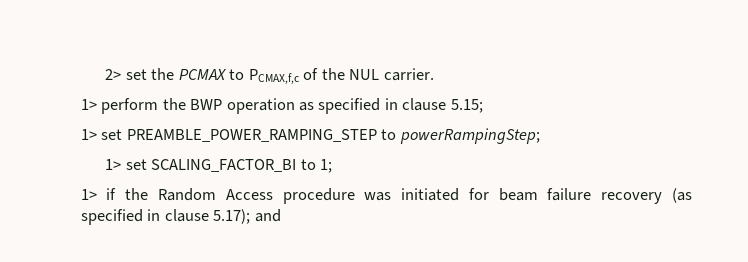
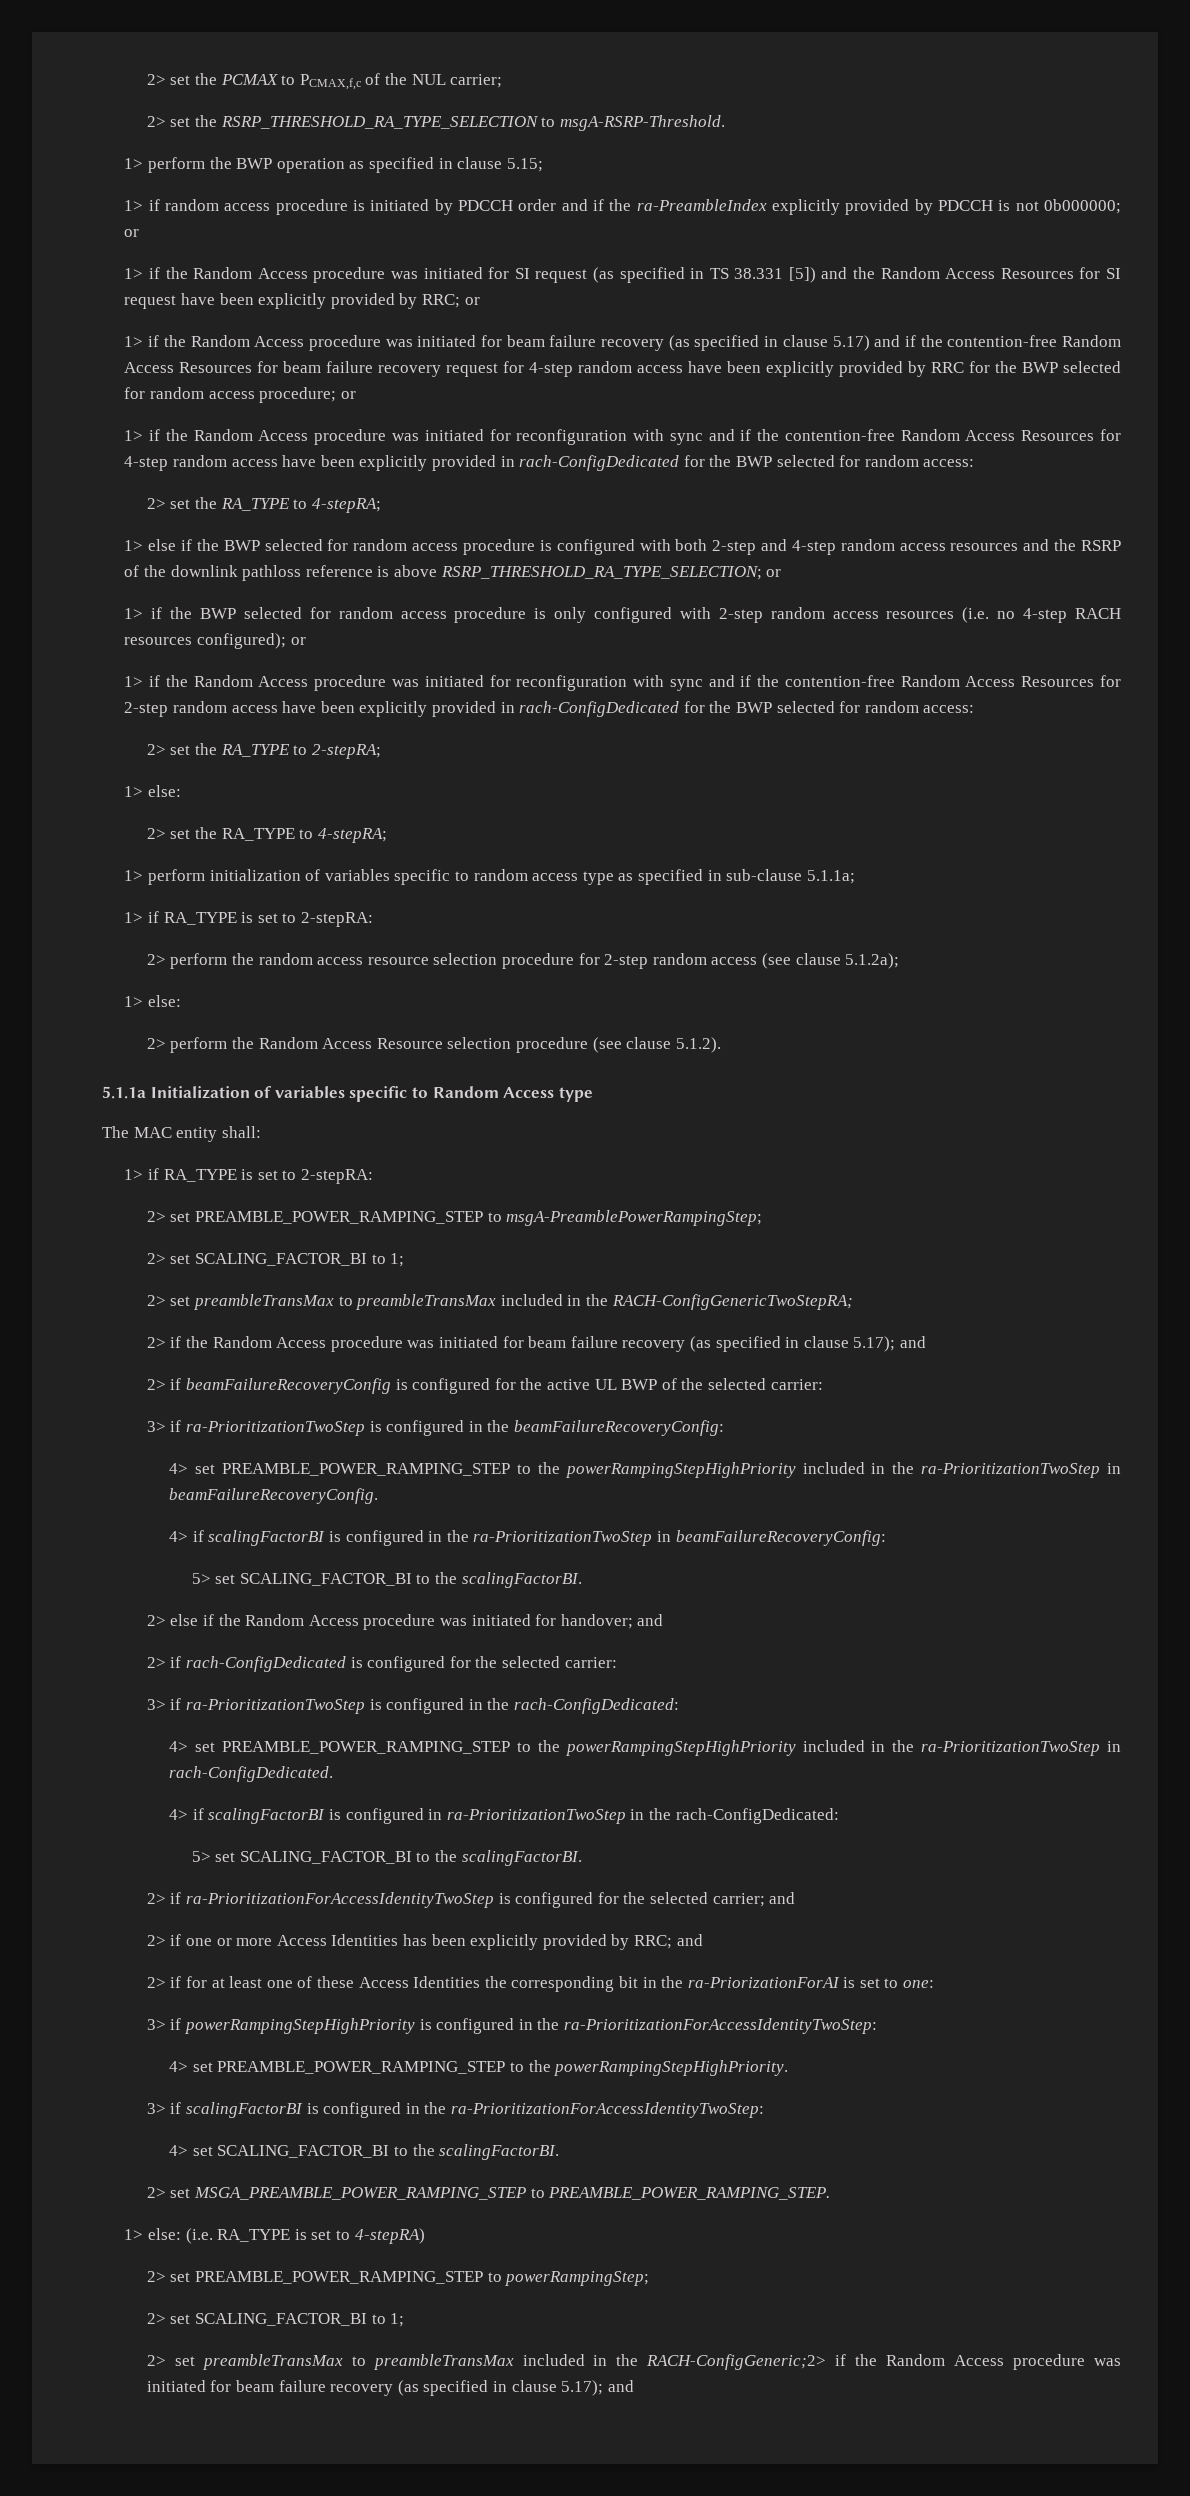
[383,68,434,81] carrier. -> [450,74,503,88] [146,115,725,131] carrier; // 2> set the RSRP_THRESHOLD_RA_TYPE_SELECTION to msgA-RSRP-Threshold.
[101,128,540,144] [105,159,333,173] set PREAMBLE_POWER_RAMPING_STEP to powerRampingStep; // 1> set SCALING_FACTOR_BI to 1; -> [148,199,1121,215] [124,229,140,237] [124,267,1122,283] [124,293,480,309] if random access procedure is initiated by PDCCH order and if the ra-PreambleIndex explicitly provided by PDCCH is not 0b000000; or // 1> if the Random Access procedure was initiated for SI request (as specified in TS 38.331 [5]) and the Random Access Resources for SI request have been explicitly provided by RRC; or
(209, 215) none -> [832,335,1121,351] [124,361,1121,377] [124,387,356,403] [124,429,1122,445] [124,455,975,471] [146,497,381,513] [124,539,1121,555] [124,565,782,581] [124,607,1122,623] [124,633,306,649] [124,675,1122,691] [124,701,975,717] [146,743,381,759] [124,785,182,797] [146,827,387,843] [124,869,855,885] [124,911,373,927] [146,953,900,969] [124,995,182,1007] [146,1037,721,1053] [102,1086,593,1102] [102,1126,261,1142] [124,1168,373,1184] [146,1210,763,1226] [146,1253,405,1267] [146,1294,853,1310] [146,1336,926,1352] [146,1378,823,1394] [146,1420,724,1436] [169,1462,1121,1478] [169,1488,379,1504] [169,1530,886,1546] [191,1572,582,1588] [146,1614,664,1630] [146,1656,617,1672] [146,1698,679,1714] [169,1740,1121,1756] [169,1766,334,1782] [169,1808,839,1824] [191,1850,582,1866] [146,1892,796,1908] [146,1934,703,1950] [146,1976,935,1992] [146,2018,877,2034] [169,2060,789,2076] [146,2102,764,2118] [169,2144,560,2160] [146,2187,831,2200] [124,2228,425,2244] [146,2271,650,2286] [146,2313,405,2327] [146,2354,1121,2370] [146,2380,557,2396] 5.17) and if the contention-free Random Access Resources for beam failure recovery request for 4-step random access have been explicitly provided by RRC for the BWP selected for random access procedure; or // 1> if the Random Access procedure was initiated for reconfiguration with sync and if the contention-free Random Access Resources for 4-step random access have been explicitly provided in rach-ConfigDedicated for the BWP selected for random access: // 2> set the RA_TYPE to 4-stepRA; // 1> else if the BWP selected for random access procedure is configured with both 2-step and 4-step random access resources and the RSRP of the downlink pathloss reference is above RSRP_THRESHOLD_RA_TYPE_SELECTION; or // 1> if the BWP selected for random access procedure is only configured with 2-step random access resources (i.e. no 4-step RACH resources configured); or // 1> if the Random Access procedure was initiated for reconfiguration with sync and if the contention-free Random Access Resources for 2-step random access have been explicitly provided in rach-ConfigDedicated for the BWP selected for random access: // 2> set the RA_TYPE to 2-stepRA; // 1> else: // 2> set the RA_TYPE to 4-stepRA; // 1> perform initialization of variables specific to random access type as specified in sub-clause 5.1.1a; // 1> if RA_TYPE is set to 2-stepRA: // 2> perform the random access resource selection procedure for 2-step random access (see clause 5.1.2a); // 1> else: // 2> perform the Random Access Resource selection procedure (see clause 5.1.2). // 5.1.1a Initialization of variables specific to Random Access type // The MAC entity shall: // 1> if RA_TYPE is set to 2-stepRA: // 2> set PREAMBLE_POWER_RAMPING_STEP to msgA-PreamblePowerRampingStep; // 2> set SCALING_FACTOR_BI to 1; // 2> set preambleTransMax to preambleTransMax included in the RACH-ConfigGenericTwoStepRA; // 2> if the Random Access procedure was initiated for beam failure recovery (as specified in clause 5.17); and // 2> if beamFailureRecoveryConfig is configured for the active UL BWP of the selected carrier: // 3> if ra-PrioritizationTwoStep is configured in the beamFailureRecoveryConfig: // 4> set PREAMBLE_POWER_RAMPING_STEP to the powerRampingStepHighPriority included in the ra-PrioritizationTwoStep in beamFailureRecoveryConfig. // 4> if scalingFactorBI is configured in the ra-PrioritizationTwoStep in beamFailureRecoveryConfig: // 5> set SCALING_FACTOR_BI to the scalingFactorBI. // 2> else if the Random Access procedure was initiated for handover; and // 2> if rach-ConfigDedicated is configured for the selected carrier: // 3> if ra-PrioritizationTwoStep is configured in the rach-ConfigDedicated: // 4> set PREAMBLE_POWER_RAMPING_STEP to the powerRampingStepHighPriority included in the ra-PrioritizationTwoStep in rach-ConfigDedicated. // 4> if scalingFactorBI is configured in ra-PrioritizationTwoStep in the rach-ConfigDedicated: // 5> set SCALING_FACTOR_BI to the scalingFactorBI. // 2> if ra-PrioritizationForAccessIdentityTwoStep is configured for the selected carrier; and // 2> if one or more Access Identities has been explicitly provided by RRC; and // 2> if for at least one of these Access Identities the corresponding bit in the ra-PriorizationForAI is set to one: // 3> if powerRampingStepHighPriority is configured in the ra-PrioritizationForAccessIdentityTwoStep: // 4> set PREAMBLE_POWER_RAMPING_STEP to the powerRampingStepHighPriority. // 3> if scalingFactorBI is configured in the ra-PrioritizationForAccessIdentityTwoStep: // 4> set SCALING_FACTOR_BI to the scalingFactorBI. // 2> set MSGA_PREAMBLE_POWER_RAMPING_STEP to PREAMBLE_POWER_RAMPING_STEP. // 1> else: (i.e. RA_TYPE is set to 4-stepRA) // 2> set PREAMBLE_POWER_RAMPING_STEP to powerRampingStep; // 2> set SCALING_FACTOR_BI to 1; // 2> set preambleTransMax to preambleTransMax included in the RACH-ConfigGeneric;2> if the Random Access procedure was initiated for beam failure recovery (as specified in clause

